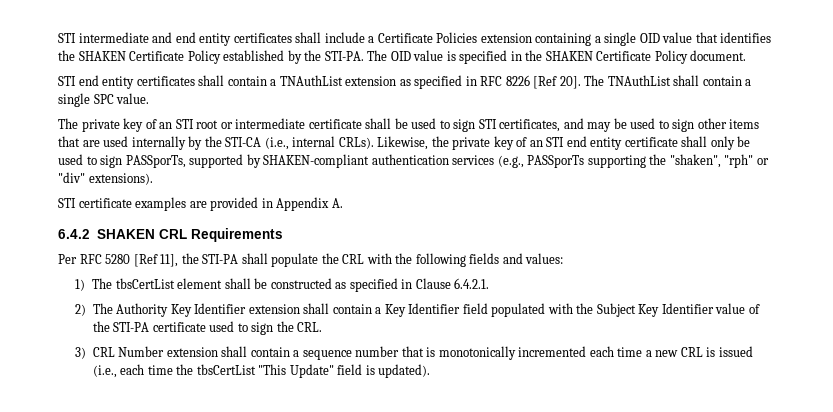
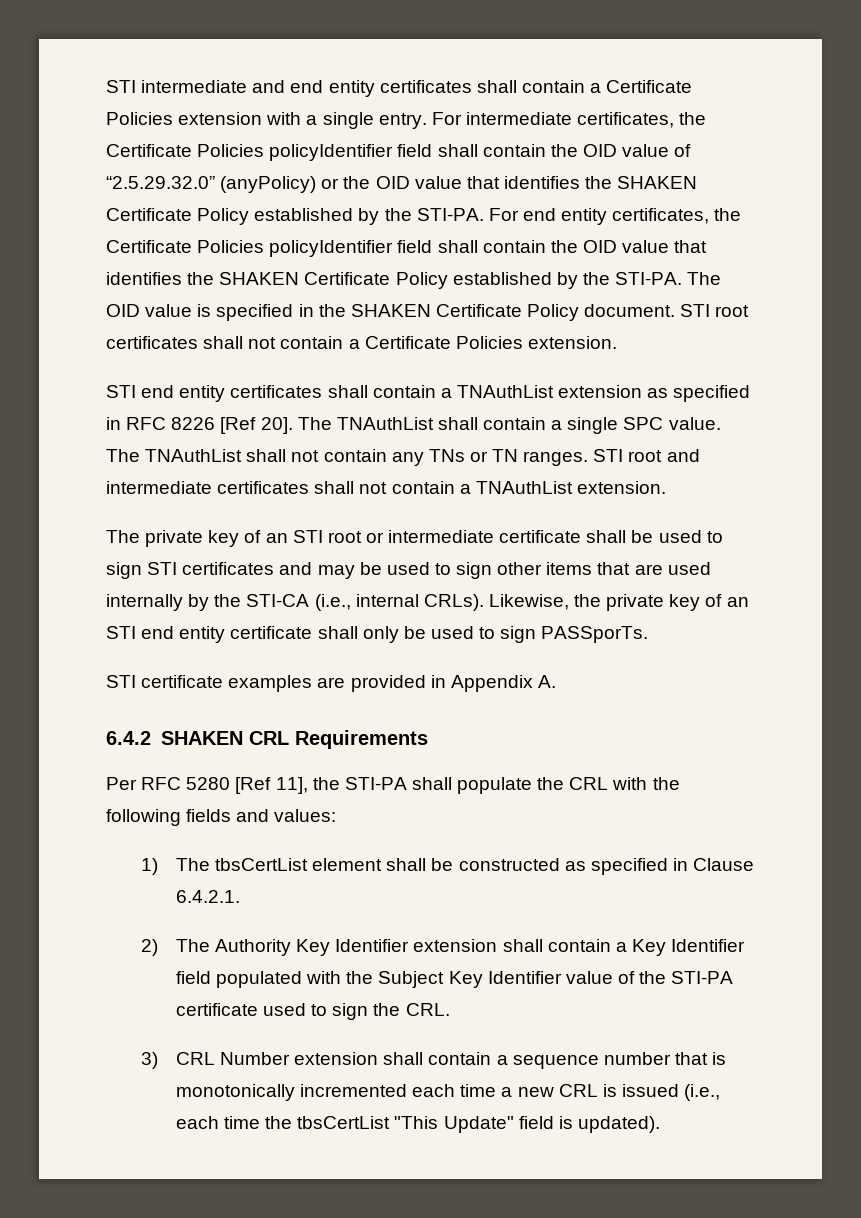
[324,32,365,43] include -> [521,80,585,93] contain
[535,32,637,46] containing a single -> [266,112,707,129] [106,144,692,161] [106,176,698,193] [106,208,742,225] [106,240,578,257] with a single entry. For intermediate certificates, the Certificate Policies policyIdentifier field shall contain the OID value of “2.5.29.32.0” (anyPolicy) or the OID value that identifies the SHAKEN Certificate Policy established by the STI-PA. For end entity certificates, the Certificate Policies policyIdentifier field shall contain the
(747, 55) none -> [680,304,750,317] [106,336,617,349] STI root certificates shall not contain a Certificate Policies extension.
(150, 98) none -> [106,449,700,466] [106,481,666,494] The TNAuthList shall not contain any TNs or TN ranges. STI root and intermediate certificates shall not contain a TNAuthList extension.
[499,119,561,132] certificates, -> [182,562,275,575] certificates
[125,154,769,168] [58,172,153,185] PASSporTs, supported by SHAKEN-compliant authentication services (e.g., PASSporTs supporting the "shaken", "rph" or "div" extensions). -> [541,626,649,643] PASSporTs.

